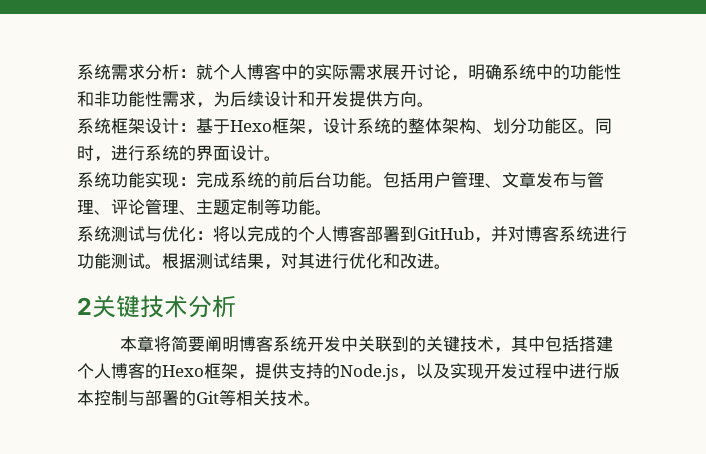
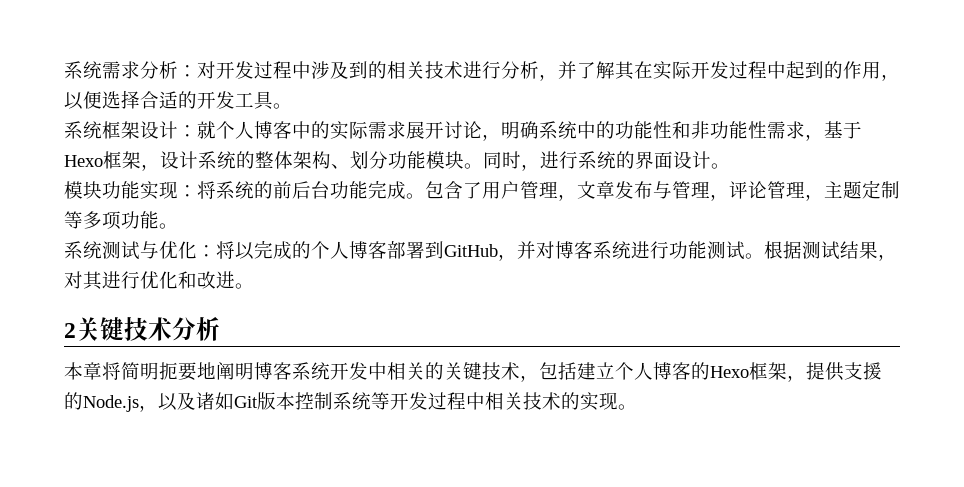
(196, 73) none -> [197,61,900,81] [64,90,292,110] [64,121,197,139] 对开发过程中涉及到的相关技术进行分析，并了解其在实际开发过程中起到的作用，以便选择合适的开发工具。 // 系统框架设计：
[213,91,434,107] [77,118,196,134] 为后续设计和开发提供方向。 // 系统框架设计： -> (824, 137) none
[561,118,578,133] 区 -> [426,151,464,169] 模块
[77,172,111,188] 系统 -> [64,181,102,199] 模块
[196,172,230,188] 完成 -> [197,181,216,199] 将
[366,172,417,188] 。包括 -> [368,180,482,200] 完成。包含了
[485,183,502,188] 、 -> [558,194,577,201] ，
[94,210,111,215] 、 -> [710,194,729,201] ，
[179,210,196,215] 、 -> [805,194,824,201] ，
(281, 207) none -> [83,211,121,230] 多项
[188,336,206,352] 要 -> [140,362,216,381] 明扼要地
[358,336,410,352] 关联到 -> [387,362,425,380] 相关
[511,336,614,352] 其中包括搭建 -> [539,362,615,380] 包括建立
[306,363,323,379] 持 -> [863,362,882,380] 援
[450,363,620,379] [77,390,304,406] 实现开发过程中进行版本控制与部署的Git等相关技术 -> [196,392,618,411] 诸如Git版本控制系统等开发过程中相关技术的实现

